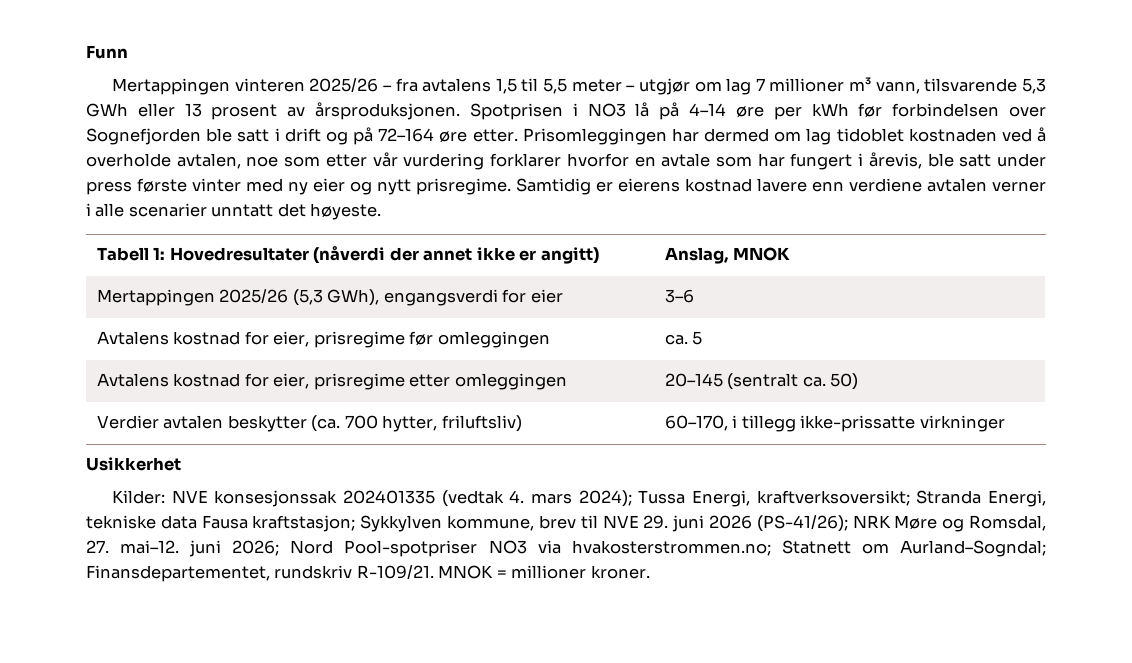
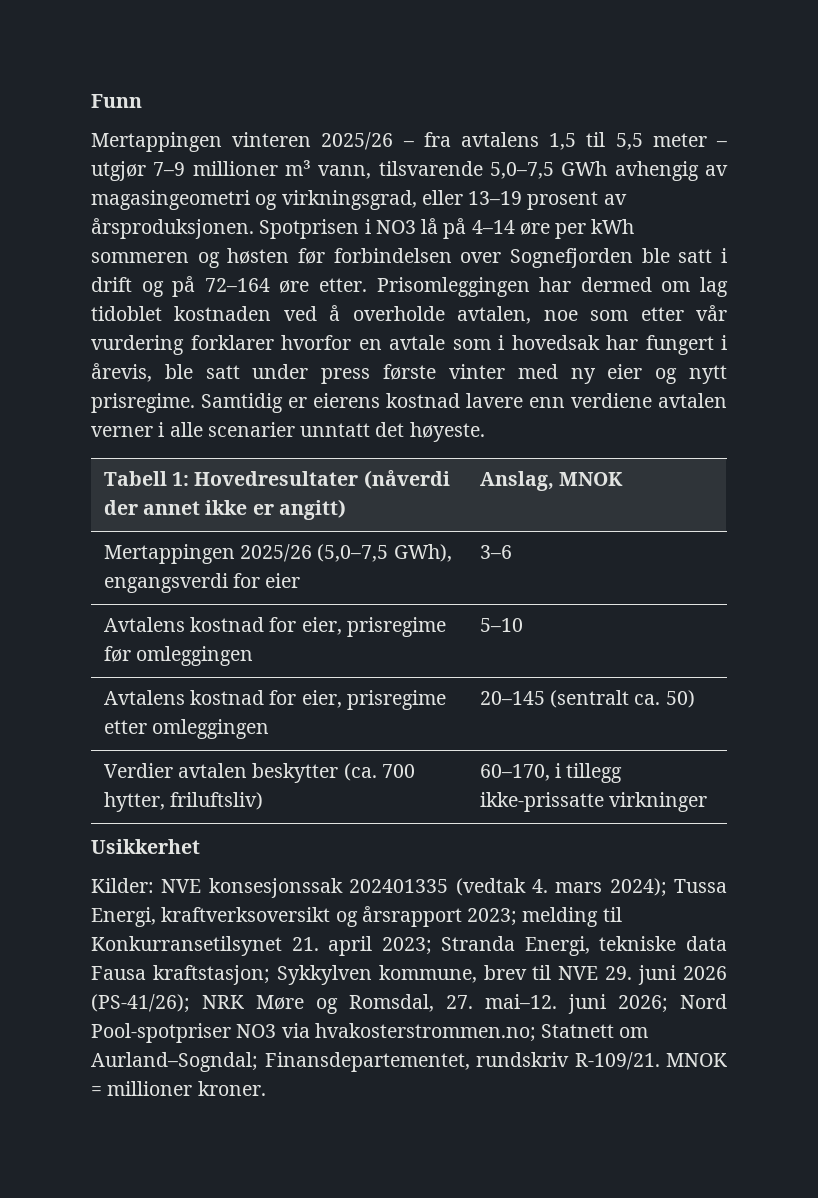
[694,78,765,95] om lag 7 -> [153,162,186,176] 7–9
[1021,78,1046,94] [86,103,202,117] 5,3 GWh eller 13 -> [490,161,728,181] [91,190,523,210] 5,0–7,5 GWh avhengig av magasingeometri og virkningsgrad, eller 13–19
(849, 109) none -> [91,248,290,268] sommeren og høsten
(752, 161) none -> [498,335,600,350] i hovedsak
[292,289,323,306] (5,3 -> [317,544,389,562] (5,0–7,5
[664,331,703,345] ca. 5 -> [479,618,523,632] 5–10
[756,490,910,506] kraftverksoversikt; -> [161,906,622,927] [91,936,432,956] kraftverksoversikt og årsrapport 2023; melding til Konkurransetilsynet 21. april 2023;

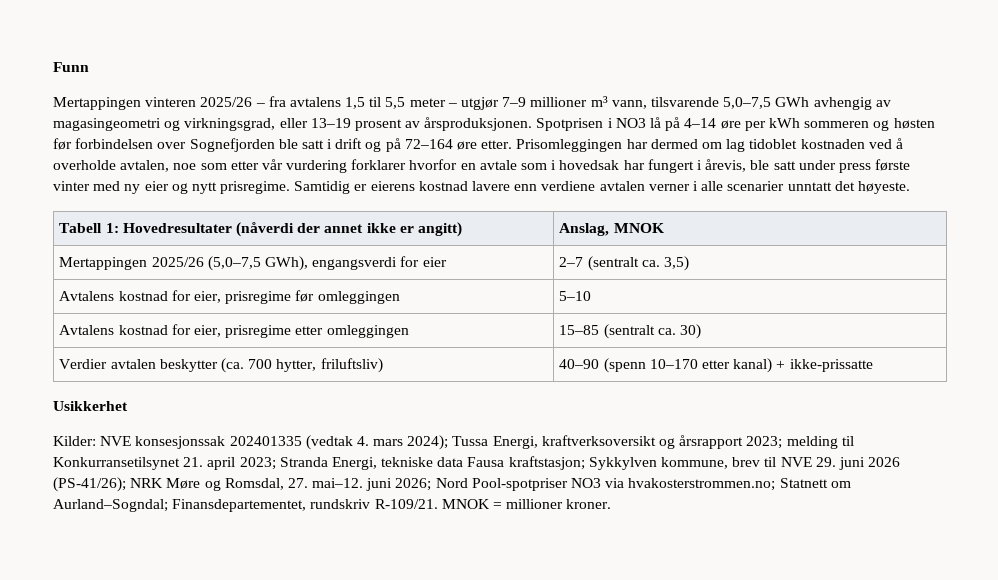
[479,545,512,559] 3–6 -> [559,256,690,271] 2–7 (sentralt ca. 3,5)
[479,690,695,708] 20–145 (sentralt ca. 50) -> [559,324,702,339] 15–85 (sentralt ca. 30)
[479,763,623,783] 60–170, i tillegg -> [559,358,786,373] 40–90 (spenn 10–170 etter kanal) +
[609,792,708,812] virkninger -> (873, 365) none

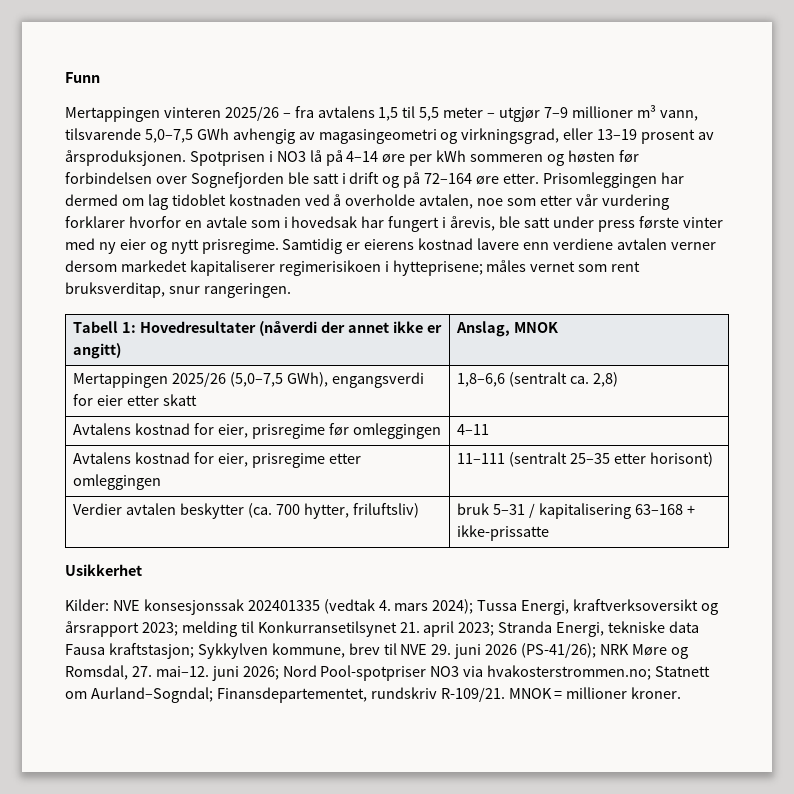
[692,181,910,194] i alle scenarier unntatt det høyeste. -> [65,260,641,276] [65,282,291,298] dersom markedet kapitaliserer regimerisikoen i hytteprisene; måles vernet som rent bruksverditap, snur rangeringen.
[559,256,690,271] | 2–7 (sentralt ca. 3,5) -> [127,394,198,406] [457,372,619,387] etter skatt | 1,8–6,6 (sentralt ca. 2,8)
[559,291,592,301] 5–10 -> [457,424,490,435] 4–11
[559,324,702,339] 15–85 (sentralt ca. 30) -> [457,452,714,467] 11–111 (sentralt 25–35 etter horisont)
[559,358,773,373] 40–90 (spenn 10–170 etter kanal) -> [457,503,684,519] bruk 5–31 / kapitalisering 63–168

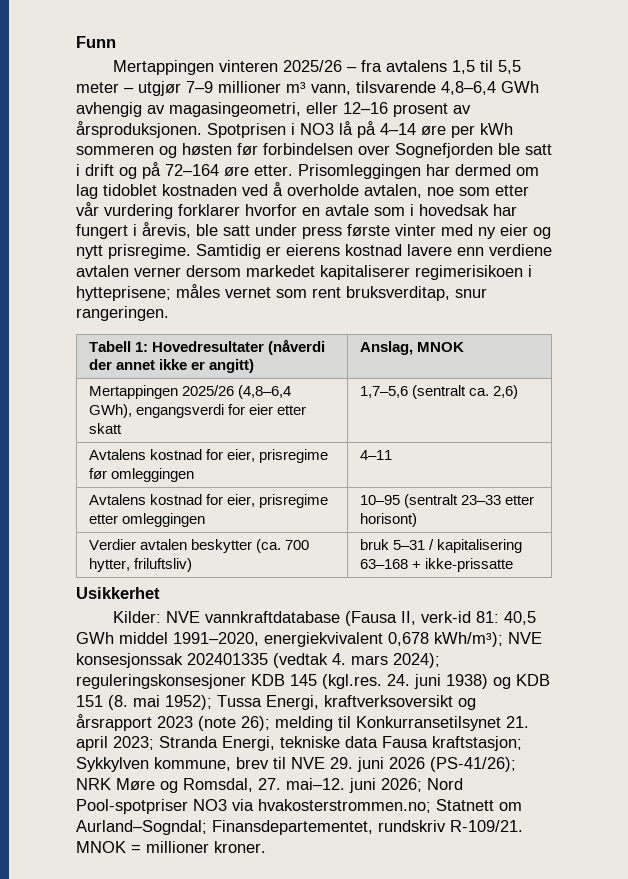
[144,129,193,143] 5,0–7,5 -> [441,81,496,95] 4,8–6,4
[318,128,638,144] magasingeometri og virkningsgrad, eller 13–19 -> [169,102,388,117] magasingeometri, eller 12–16
[230,372,284,387] (5,0–7,5 -> [238,385,292,399] (4,8–6,4
[457,373,506,387] 1,8–6,6 -> [359,386,408,398] 1,7–5,6
[593,372,619,387] 2,8) -> [493,385,519,399] 2,6)
[457,452,611,467] 11–111 (sentralt 25–35 -> [359,494,502,508] 10–95 (sentralt 23–33
(140, 605) none -> [205,611,537,626] [76,632,542,647] vannkraftdatabase (Fausa II, verk-id 81: 40,5 GWh middel 1991–2020, energiekvivalent 0,678 kWh/m³); NVE
(474, 606) none -> [76,674,550,689] [76,695,212,710] reguleringskonsesjoner KDB 145 (kgl.res. 24. juni 1938) og KDB 151 (8. mai 1952);
[141,622,178,636] 2023; -> [157,716,270,731] 2023 (note 26);

